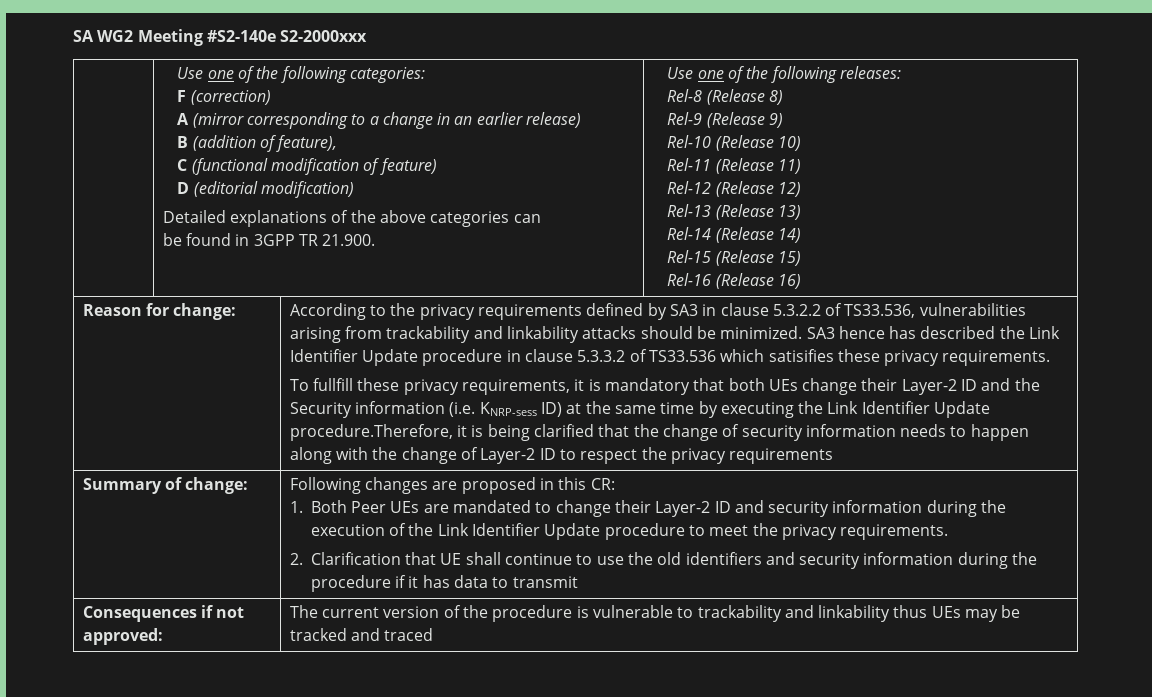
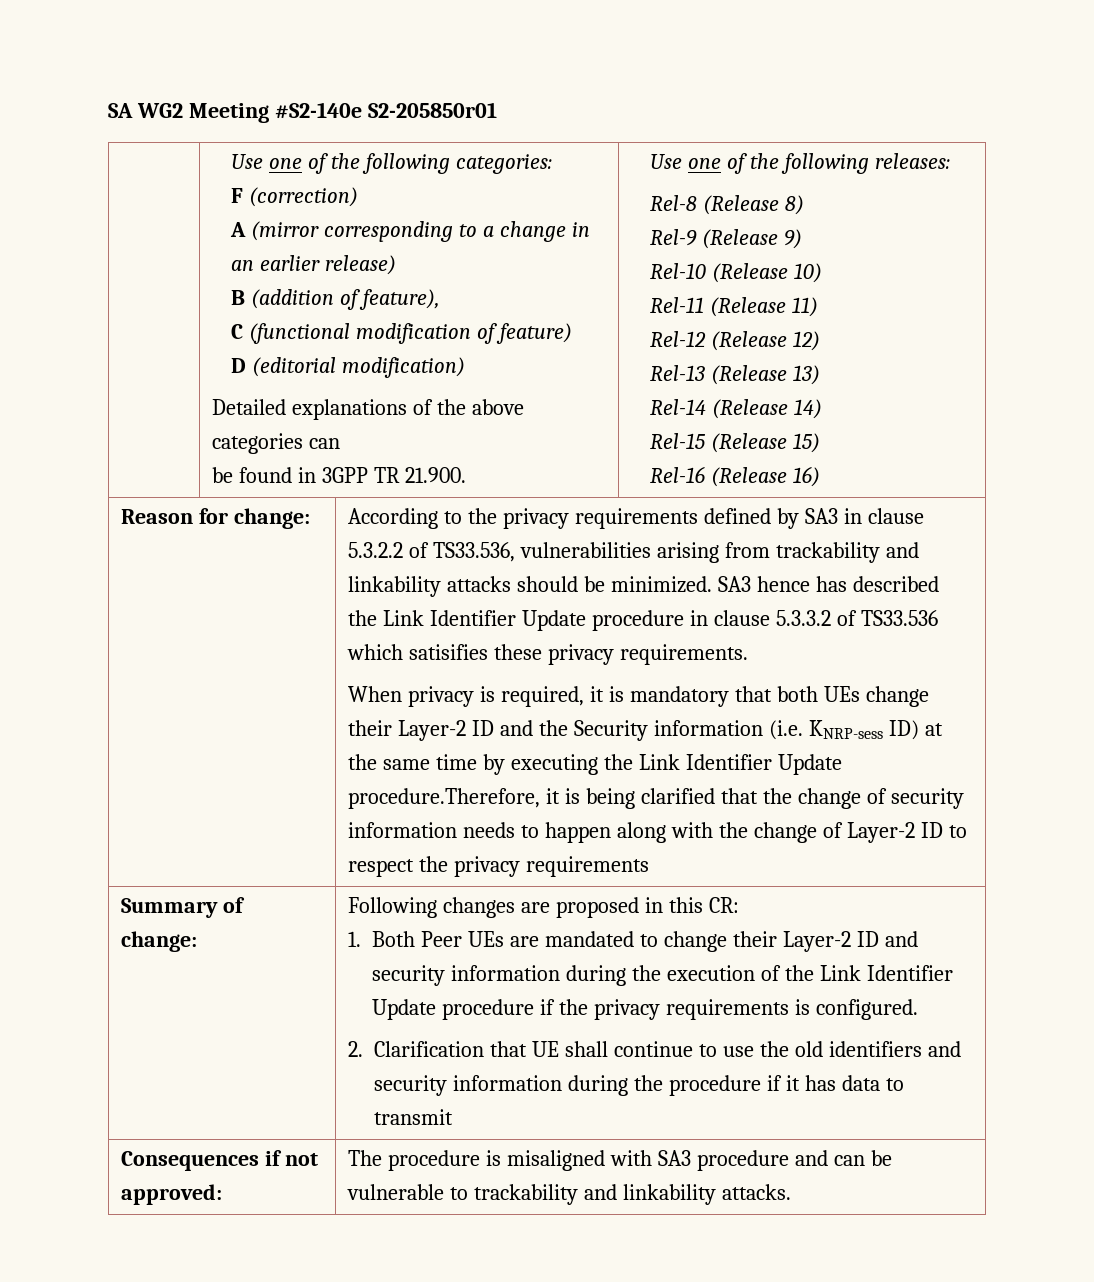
[280,30,368,42] S2-2000xxx -> [367,102,497,118] S2-205850r01
[289,378,570,395] To fullfill these privacy requirements, -> [348,686,585,707] When privacy is required,
[688,523,949,540] to meet the privacy requirements. -> [540,999,918,1020] if the privacy requirements is configured.
[321,605,589,622] current version of the procedure is -> [388,1150,892,1171] procedure is misaligned with SA3 procedure and can be
[893,605,1021,622] [289,628,434,641] thus UEs may be tracked and traced -> [721,1184,791,1200] attacks.

